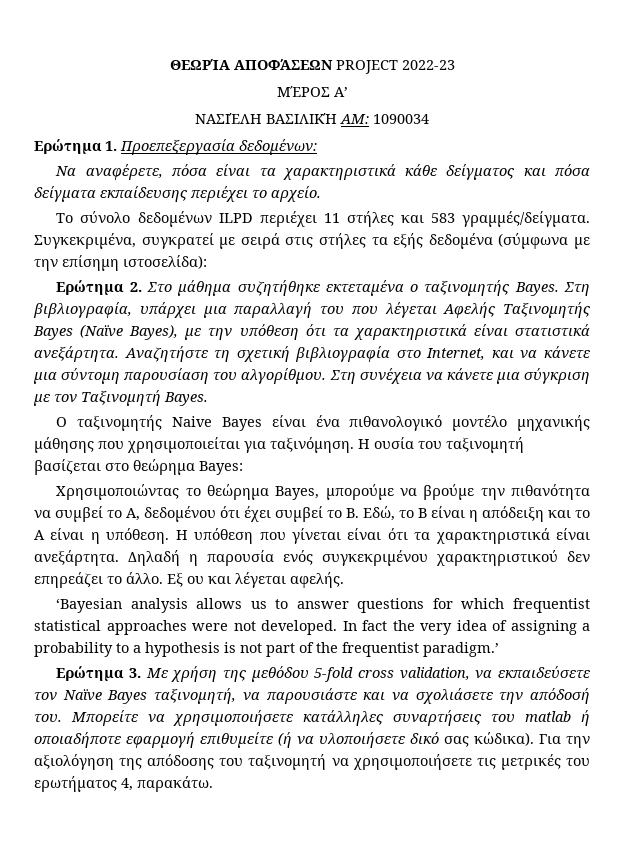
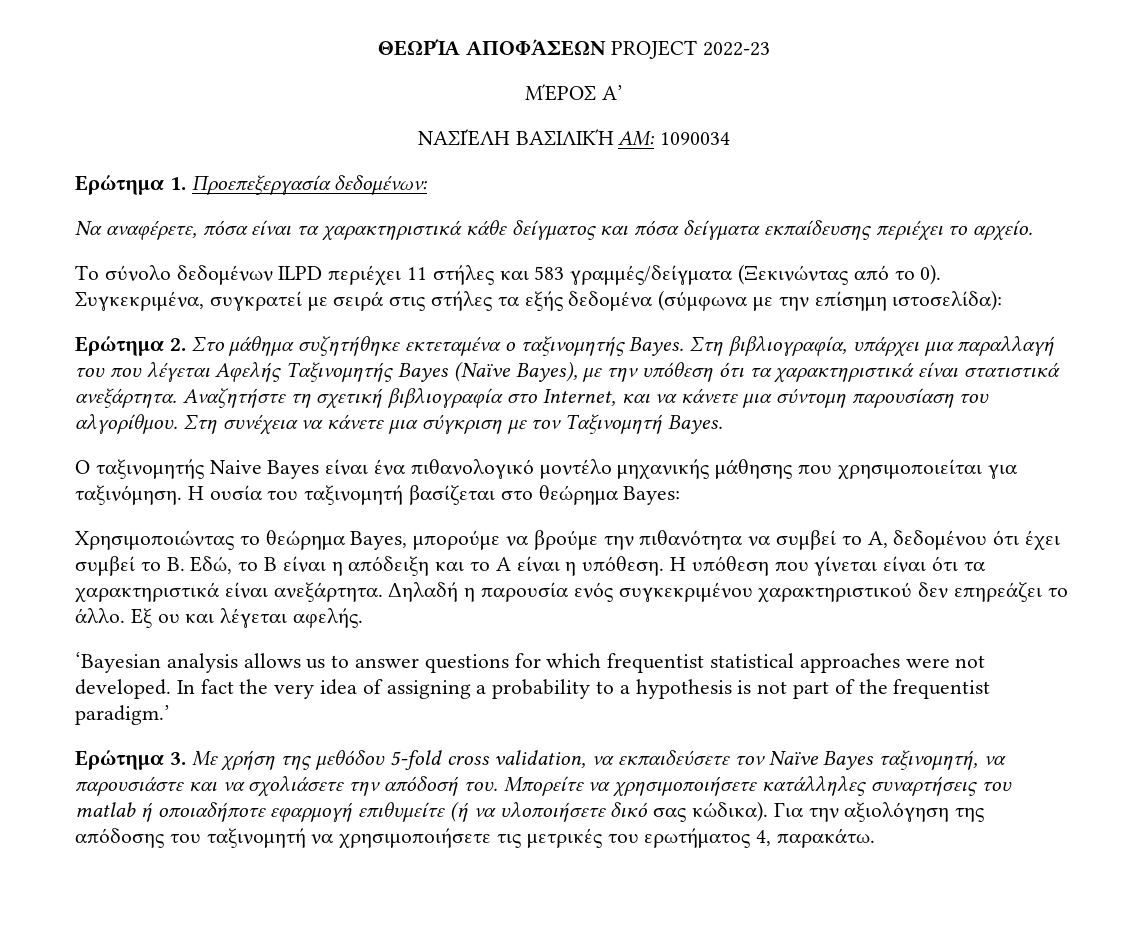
[462,211,591,227] γραμμές/δείγματα. -> [570,264,942,285] γραμμές/δείγματα (Ξεκινώντας από το 0).

